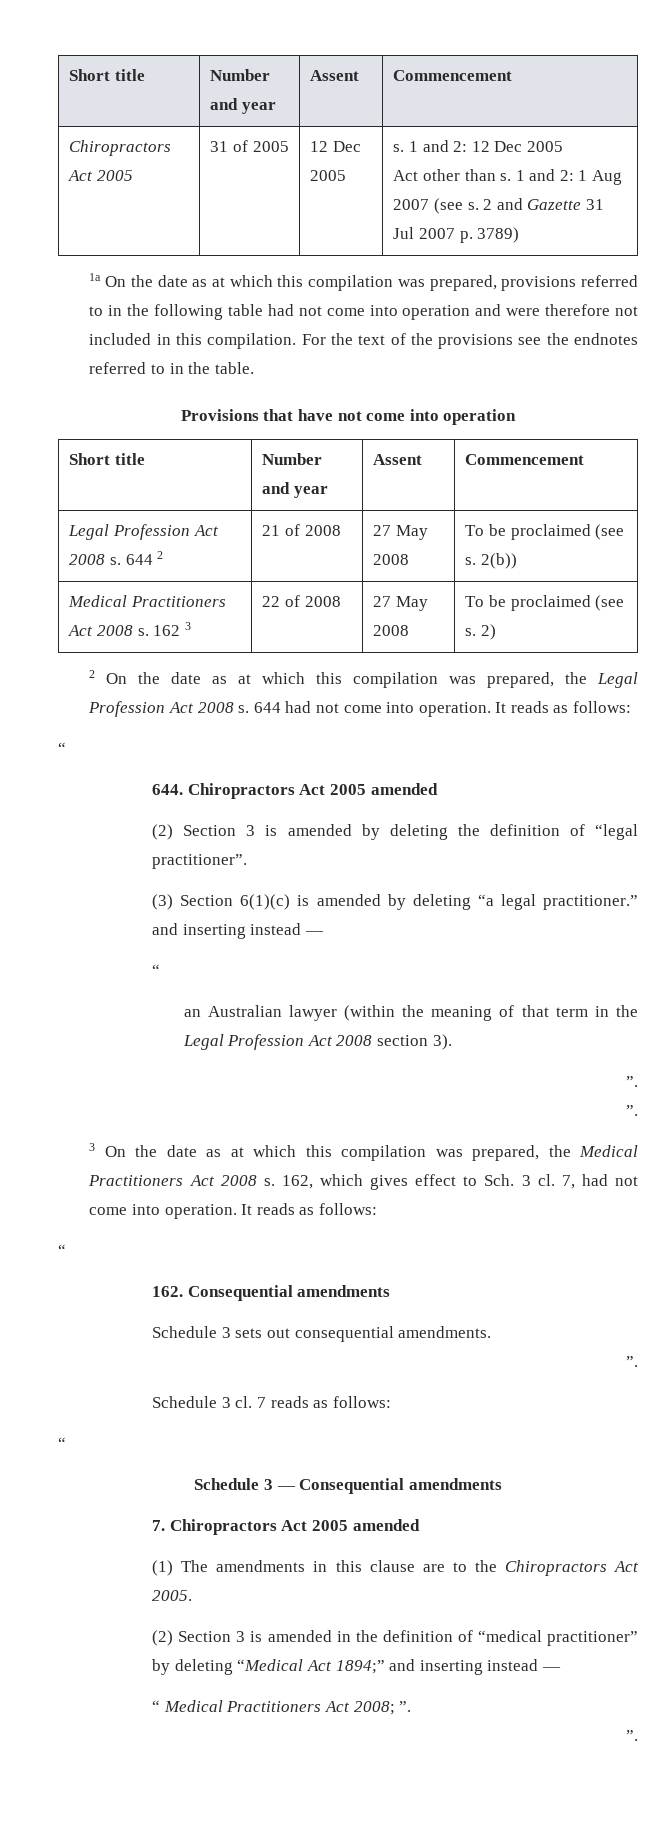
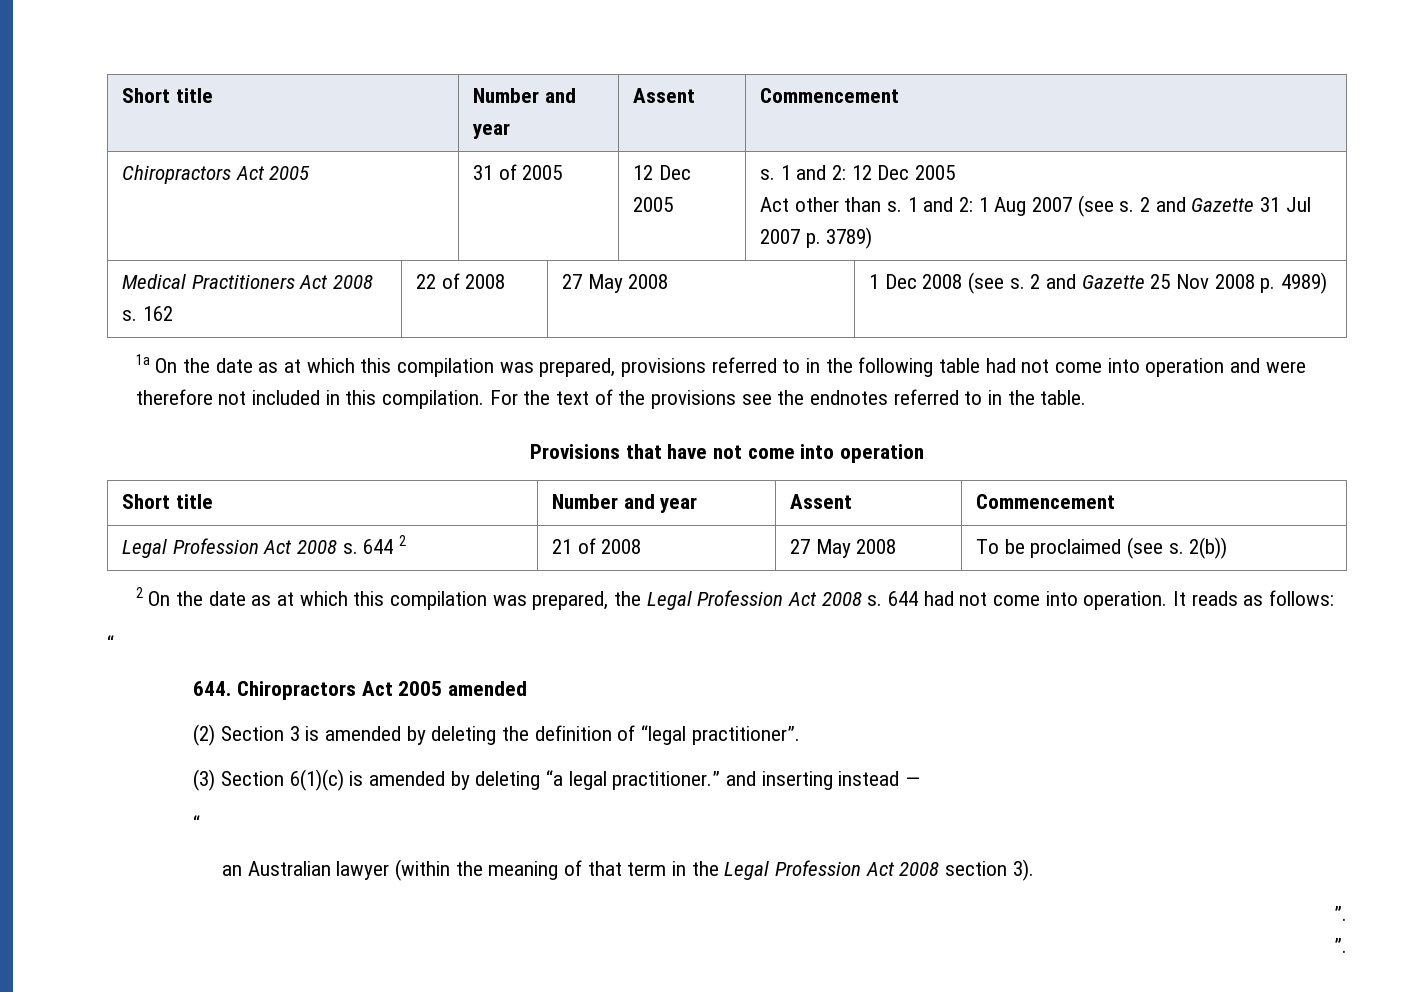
(520, 235) none -> [121,274,373,289] [121,306,173,321] [415,273,506,289] [561,274,669,293] [868,272,1327,294] // Medical Practitioners Act 2008 s. 162 | 22 of 2008 | 27 May 2008 | 1 Dec 2008 (see s. 2 and Gazette 25 Nov 2008 p. 4989)
[68,595,226,607] [68,622,191,636] [262,595,341,607] [373,596,428,611] [373,625,410,636] [465,595,625,611] [465,624,496,640] // Medical Practitioners Act 2008 s. 162 3 | 22 of 2008 | 27 May 2008 | To be proclaimed (see s. 2) -> (1228, 548) none
[89,1143,638,1161] [88,1174,638,1190] [89,1203,377,1219] [58,1244,66,1256] [152,1285,391,1301] [152,1326,492,1342] [626,1356,638,1367] [152,1396,391,1408] [58,1437,66,1449] [194,1478,502,1494] [152,1519,420,1535] [152,1560,639,1576] [152,1590,193,1601] [152,1630,638,1646] [152,1659,561,1675] [152,1700,412,1715] [626,1730,638,1741] // 3 On the date as at which this compilation was prepared, the Medical Practitioners Act 2008 s. 162, which gives effect to Sch. 3 cl. 7, had not come into operation. It reads as follows: // “ // 162. Consequential amendments // Schedule 3 sets out consequential amendments. // ”. // Schedule 3 cl. 7 reads as follows: // “ // Schedule 3 — Consequential amendments // 7. Chiropractors Act 2005 amended // (1) The amendments in this clause are to the Chiropractors Act 2005. // (2) Section 3 is amended in the definition of “medical practitioner” by deleting “Medical Act 1894;” and inserting instead — // “ Medical Practitioners Act 2008; ”. // ”. -> (1347, 945) none

